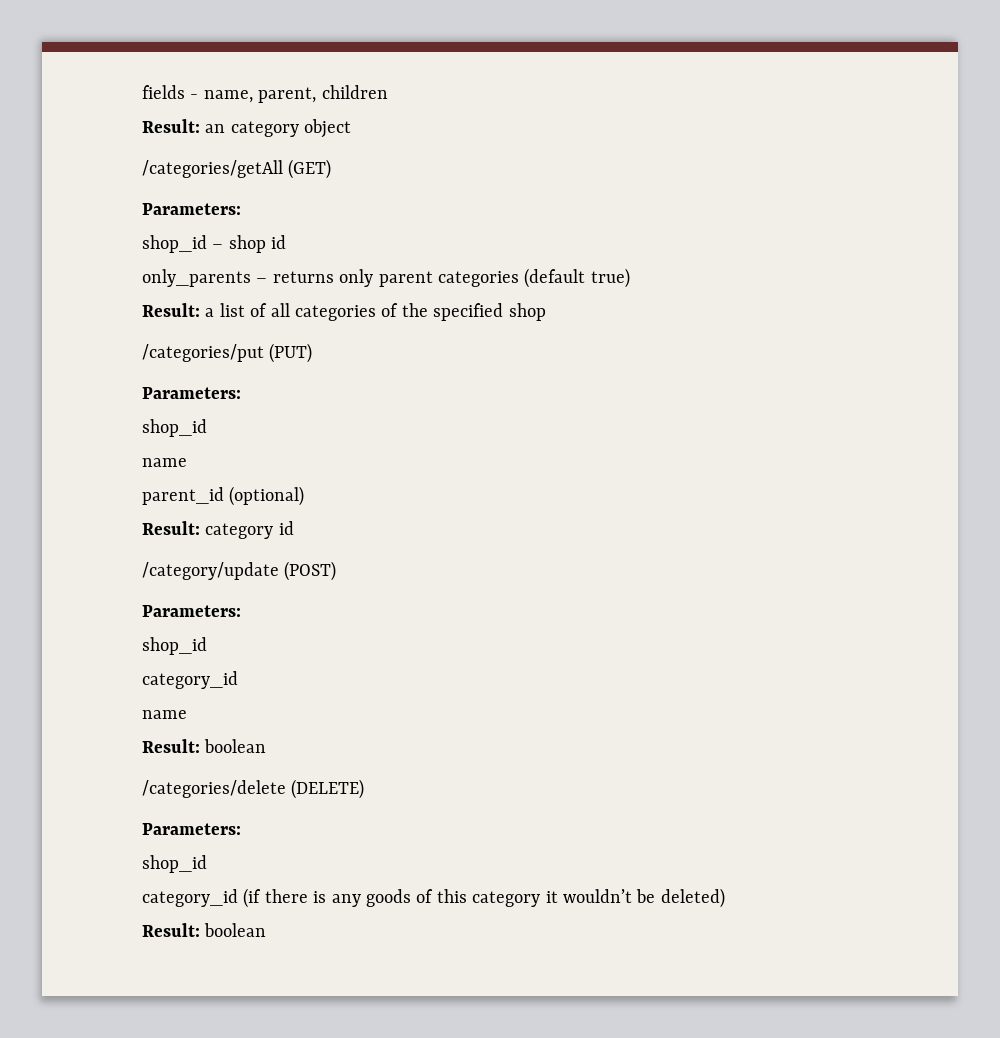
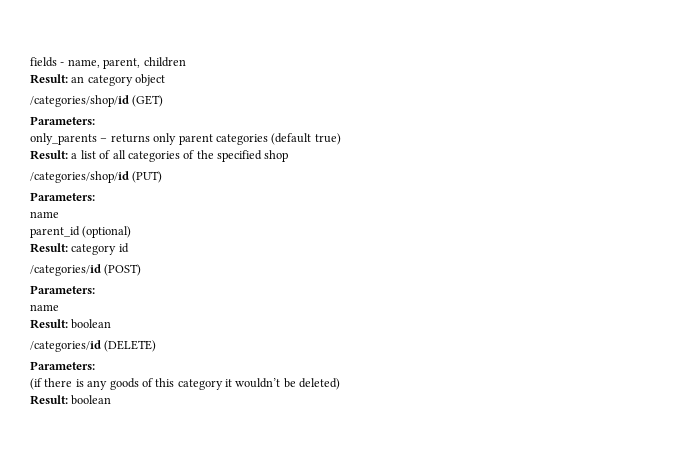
[142,160,283,178] /categories/getAll -> [30,95,129,107] /categories/shop/id
[142,235,287,253] // shop_id – shop id -> (95, 120) none
[142,344,264,362] /categories/put -> [30,171,129,183] /categories/shop/id
[142,419,207,437] // shop_id -> (95, 196) none
[142,562,279,580] /category/update -> [30,264,101,276] /categories/id
[142,637,207,655] [142,671,238,689] // shop_id // category_id -> (95, 289) none
[142,780,286,798] /categories/delete -> [30,340,101,352] /categories/id
[142,855,207,873] [142,889,238,907] shop_id // category_id -> (95, 365) none

